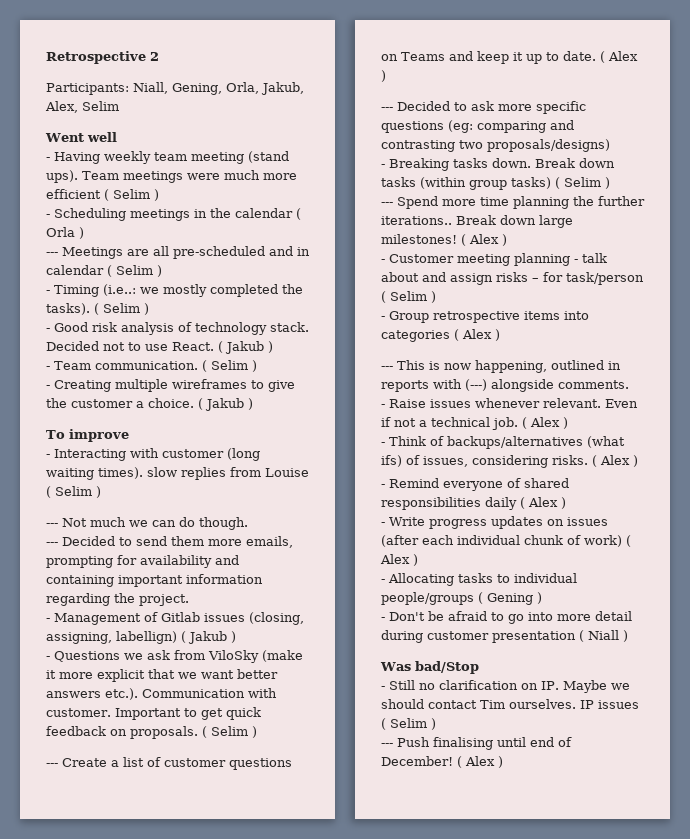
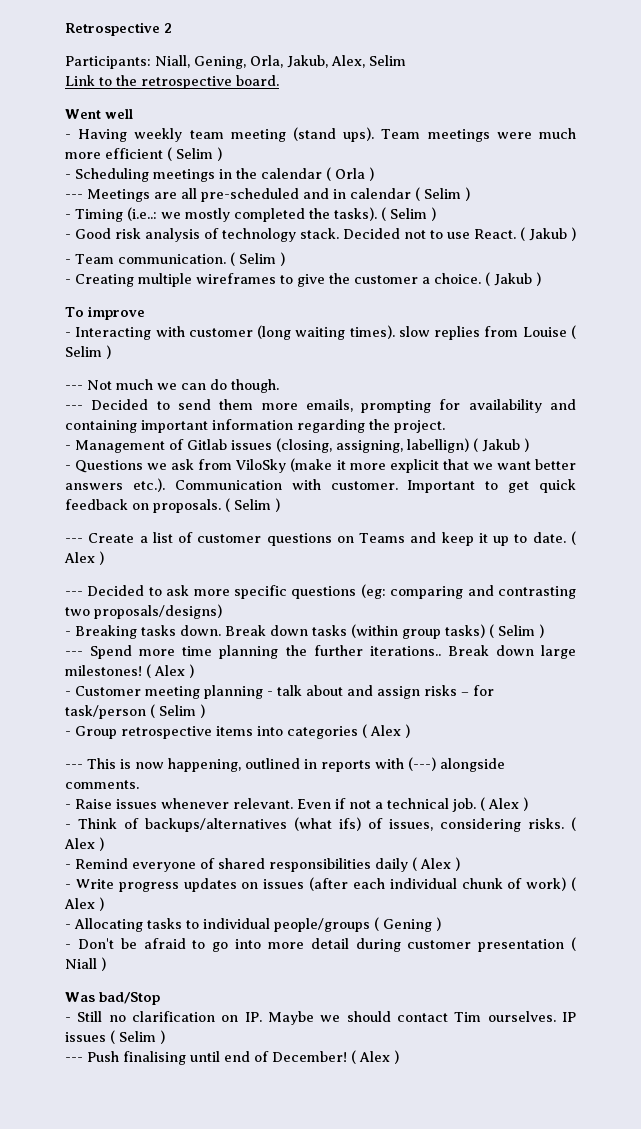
(119, 106) none -> [65,75,279,89] // Link to the retrospective board.

